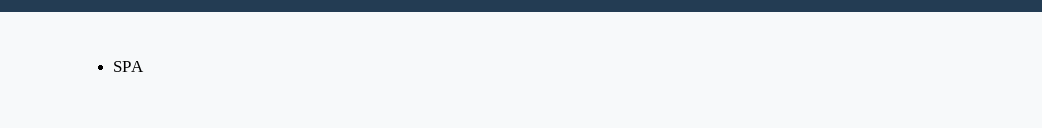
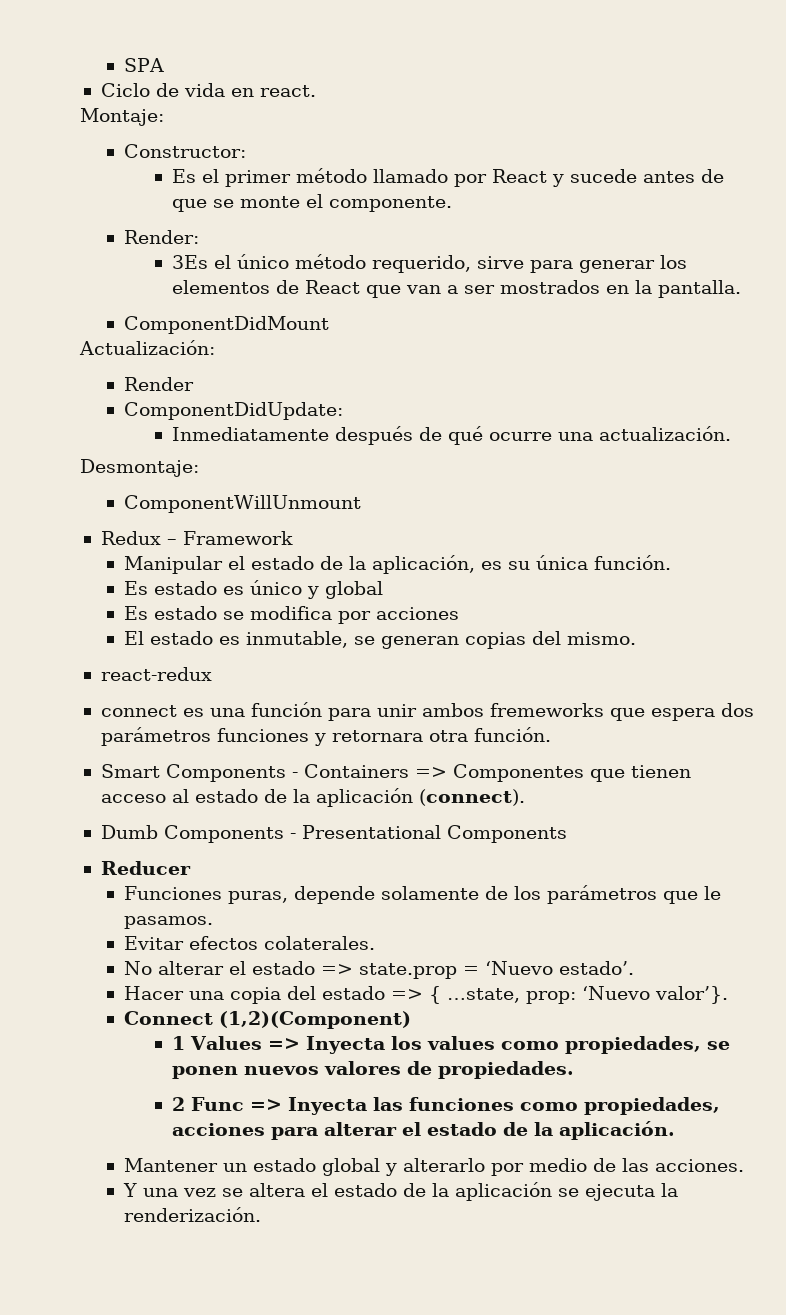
(144, 66) none -> [100,83,316,97] [79,108,164,126] [124,144,247,158] [171,168,724,187] [171,194,452,212] [124,230,200,244] [171,254,687,273] [171,280,741,298] [124,316,330,334] [78,340,215,355] [124,377,195,391] [124,402,344,420] [171,426,731,445] [79,459,199,477] [124,495,362,513] [100,531,293,545] [124,555,672,574] [124,580,384,599] [124,606,460,624] [124,631,637,649] [100,667,212,681] [100,702,754,721] [100,727,551,746] [100,764,691,782] [100,788,525,807] [100,825,567,843] [100,861,191,875] [124,885,722,904] [124,916,214,929] [124,936,376,950] [124,961,635,979] [124,986,729,1004] [124,1011,412,1029] [171,1036,730,1054] [171,1061,574,1079] [171,1097,720,1115] [171,1121,675,1140] [124,1158,745,1176] [123,1182,679,1201] [124,1207,262,1222] // Ciclo de vida en react. // Montaje: // Constructor: // Es el primer método llamado por React y sucede antes de que se monte el componente. // Render: // 3Es el único método requerido, sirve para generar los elementos de React que van a ser mostrados en la pantalla. // ComponentDidMount // Actualización: // Render // ComponentDidUpdate: // Inmediatamente después de qué ocurre una actualización. // Desmontaje: // ComponentWillUnmount // Redux – Framework // Manipular el estado de la aplicación, es su única función. // Es estado es único y global // Es estado se modifica por acciones // El estado es inmutable, se generan copias del mismo. // react-redux // connect es una función para unir ambos fremeworks que espera dos parámetros funciones y retornara otra función. // Smart Components - Containers => Componentes que tienen acceso al estado de la aplicación (connect). // Dumb Components - Presentational Components // Reducer // Funciones puras, depende solamente de los parámetros que le pasamos. // Evitar efectos colaterales. // No alterar el estado => state.prop = ‘Nuevo estado’. // Hacer una copia del estado => { …state, prop: ‘Nuevo valor’}. // Connect (1,2)(Component) // 1 Values => Inyecta los values como propiedades, se ponen nuevos valores de propiedades. // 2 Func => Inyecta las funciones como propiedades, acciones para alterar el estado de la aplicación. // Mantener un estado global y alterarlo por medio de las acciones. // Y una vez se altera el estado de la aplicación se ejecuta la renderización.

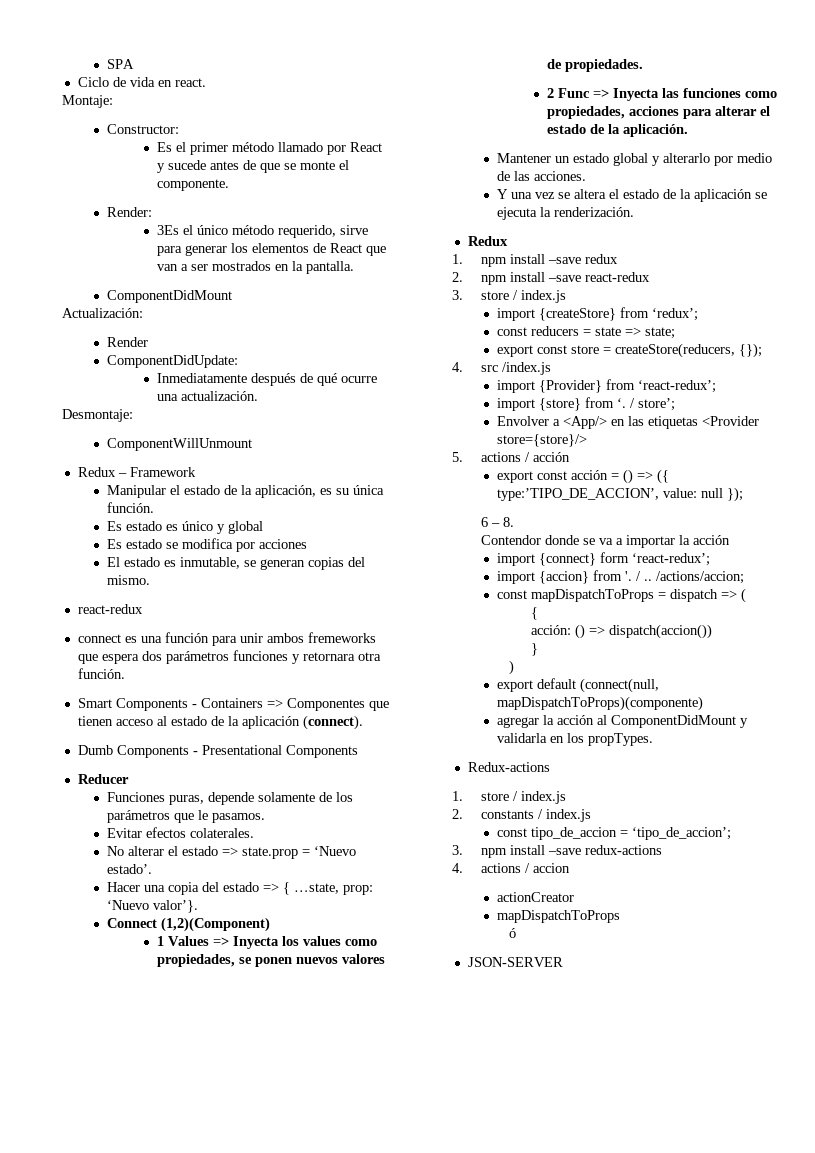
(262, 1214) none -> [467,236,508,246] [451,254,618,267] [451,272,650,285] [451,290,566,303] [496,307,698,321] [496,326,675,339] [496,343,762,358] [451,362,551,375] [496,379,716,393] [496,397,675,411] [496,416,759,429] [496,434,587,447] [451,452,570,462] [496,469,669,484] [496,487,743,502] [480,517,514,527] [480,535,730,548] [496,552,710,566] [496,570,744,584] [496,588,746,603] [530,607,538,620] [530,624,712,639] [530,643,538,656] [509,660,515,675] [496,678,659,693] [496,696,703,711] [496,715,748,728] [496,733,653,746] [467,762,550,772] [451,791,566,804] [451,809,591,822] [496,827,731,840] [451,845,662,858] [451,863,570,873] [496,892,574,902] [496,910,620,923] [509,928,517,938] [467,957,563,967] // Redux // 1. npm install –save redux // 2. npm install –save react-redux // 3. store / index.js // import {createStore} from ‘redux’; // const reducers = state => state; // export const store = createStore(reducers, {}); // 4. src /index.js // import {Provider} from ‘react-redux’; // import {store} from ‘. / store’; // Envolver a <App/> en las etiquetas <Provider store={store}/> // 5. actions / acción // export const acción = () => ({ type:’TIPO_DE_ACCION’, value: null }); // 6 – 8. // Contendor donde se va a importar la acción // import {connect} form ‘react-redux’; // import {accion} from '. / .. /actions/accion; // const mapDispatchToProps = dispatch => ( // { // acción: () => dispatch(accion()) // } // ) // export default (connect(null, mapDispatchToProps)(componente) // agregar la acción al ComponentDidMount y validarla en los propTypes. // Redux-actions // 1. store / index.js // 2. constants / index.js // const tipo_de_accion = ‘tipo_de_accion’; // 3. npm install –save redux-actions // 4. actions / accion // actionCreator // mapDispatchToProps // ó // JSON-SERVER

